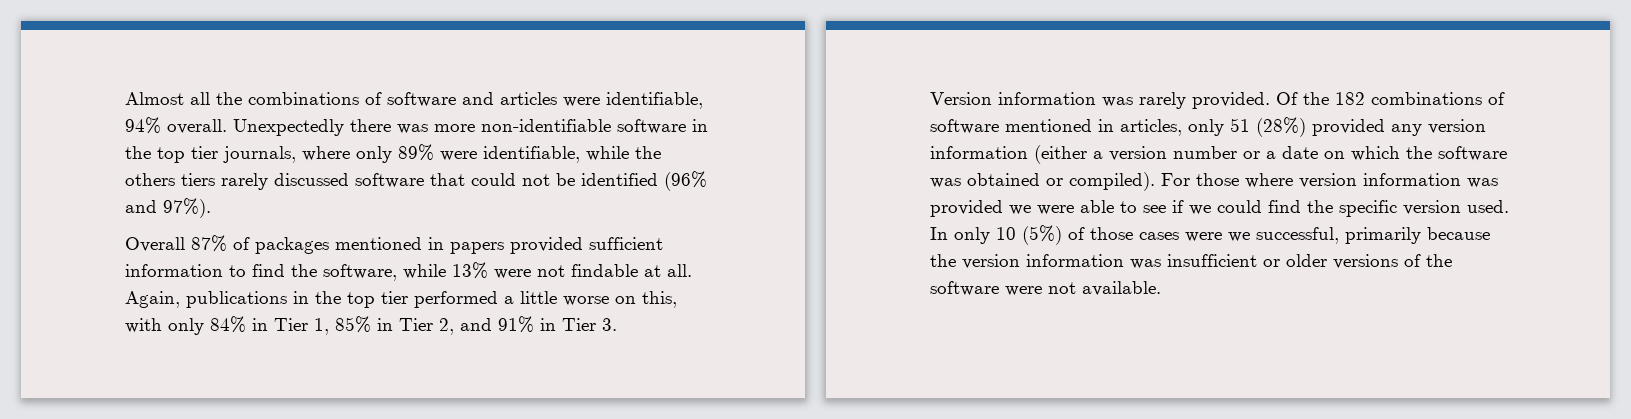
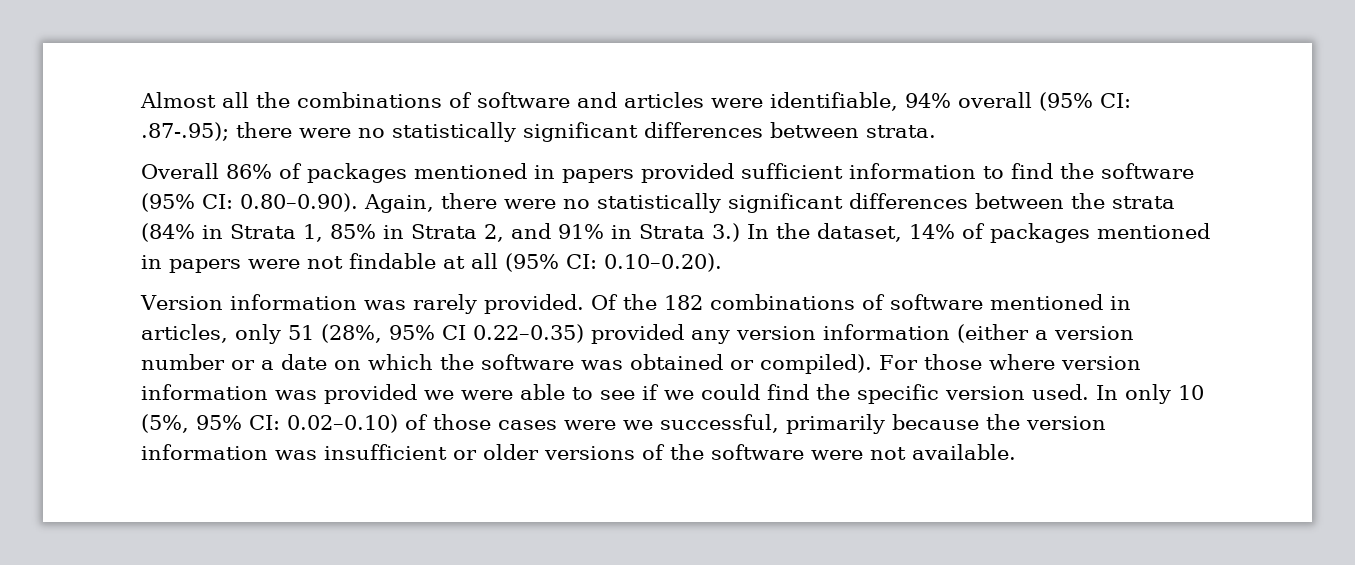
[167,119,708,136] [125,144,661,163] [125,171,707,191] [125,198,211,218] overall. Unexpectedly there was more non-identifiable software in the top tier journals, where only 89% were identifiable, while the others tiers rarely discussed software that could not be identified (96% and 97%). -> [958,92,1131,111] [141,122,936,142] overall (95% CI: .87-.95); there were no statistically significant differences between strata.
[191,235,227,252] 87% -> [226,164,272,179] 86%
[323,262,692,281] [125,291,677,308] [125,316,617,335] software, while 13% were not findable at all. Again, publications in the top tier performed a little worse on this, with only 84% in Tier 1, 85% in Tier 2, and 91% in Tier 3. -> [1101,163,1194,179] [141,193,1175,213] [141,223,1210,243] [141,253,722,273] software (95% CI: 0.80–0.90). Again, there were no statistically significant differences between the strata (84% in Strata 1, 85% in Strata 2, and 91% in Strata 3.) In the dataset, 14% of packages mentioned in papers were not findable at all (95% CI: 0.10–0.20).
[1256,117,1306,137] (28%) -> [321,324,584,343] (28%, 95% CI 0.22–0.35)
[1022,225,1062,245] (5%) -> [141,414,398,433] (5%, 95% CI: 0.02–0.10)

